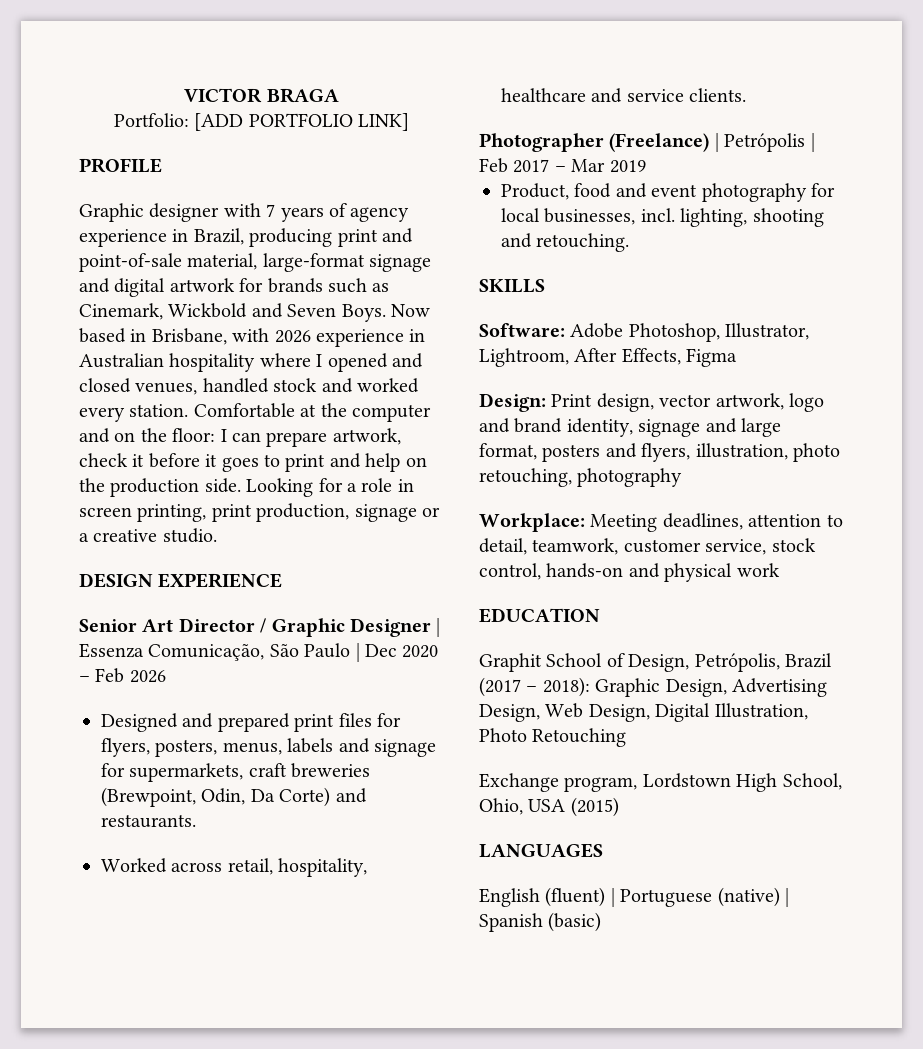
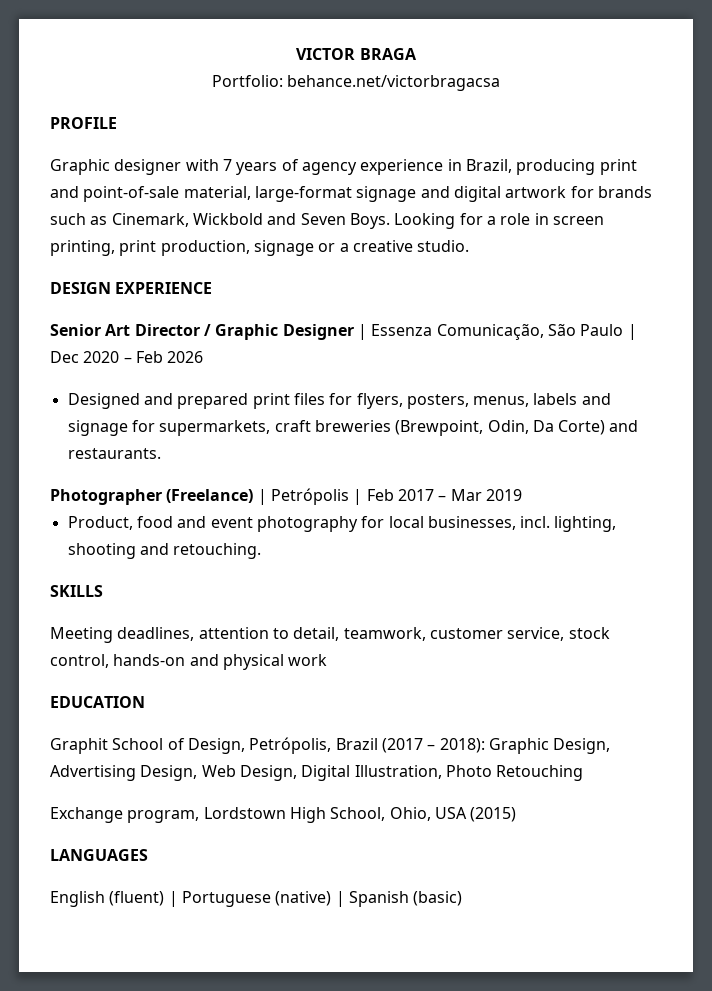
[194,113,410,131] [ADD PORTFOLIO LINK] -> [287,75,501,91] behance.net/victorbragacsa
[391,304,430,317] [79,328,426,347] [79,353,423,372] [79,378,419,395] [79,403,431,422] [79,428,401,447] [79,453,427,472] [79,478,241,497] Now based in Brisbane, with 2026 experience in Australian hospitality where I opened and closed venues, handled stock and worked every station. Comfortable at the computer and on the floor: I can prepare artwork, check it before it goes to print and help on the production side. -> (390, 221) none
[101,858,368,877] [501,88,747,103] // Worked across retail, hospitality, healthcare and service clients. -> (161, 453) none
[479,323,810,342] [479,348,738,367] [479,393,824,412] [479,418,781,437] [479,443,840,462] [479,468,683,487] [479,513,585,532] Software: Adobe Photoshop, Illustrator, Lightroom, After Effects, Figma // Design: Print design, vector artwork, logo and brand identity, signage and large format, posters and flyers, illustration, photo retouching, photography // Workplace: -> (103, 591) none

